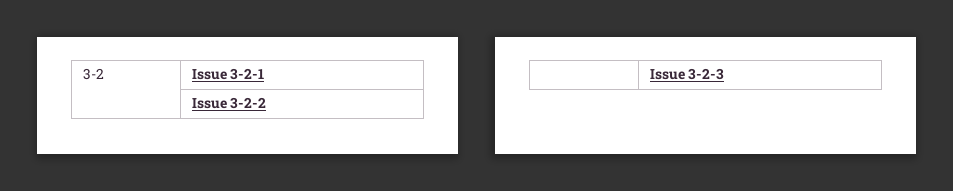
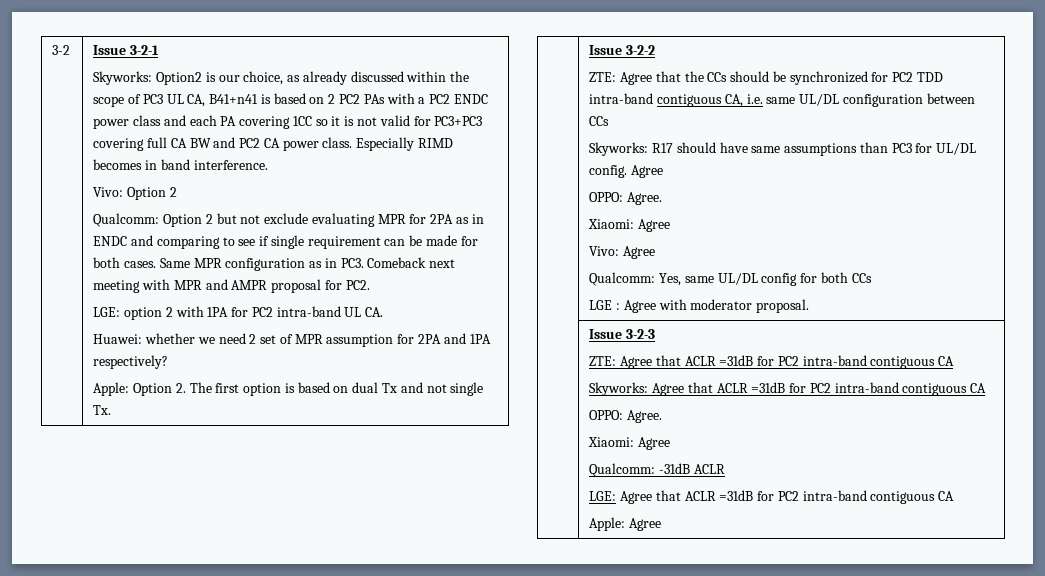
[191,97,267,109] [649,68,725,80] // | Issue 3-2-2 // | Issue 3-2-3 -> [93,71,470,85] [93,93,488,107] [93,115,483,129] [93,137,454,151] [93,159,268,170] [93,187,177,200] [93,213,484,227] [93,235,478,249] [93,257,456,271] [93,279,370,293] [93,306,384,320] [93,333,491,347] [93,355,169,369] [93,382,484,396] [93,405,112,415] [589,45,656,55] [589,71,944,85] [589,93,975,107] [589,116,610,126] [589,142,977,156] [589,165,664,178] [589,192,663,205] [588,219,671,232] [589,246,656,259] [589,272,872,286] [589,299,810,313] [589,329,656,339] [589,355,955,369] [589,382,987,396] [589,410,663,423] [588,437,671,450] [589,463,725,477] [589,490,955,504] [589,517,662,531] // Skyworks: Option2 is our choice, as already discussed within the scope of PC3 UL CA, B41+n41 is based on 2 PC2 PAs with a PC2 ENDC power class and each PA covering 1CC so it is not valid for PC3+PC3 covering full CA BW and PC2 CA power class. Especially RIMD becomes in band interference. // Vivo: Option 2 // Qualcomm: Option 2 but not exclude evaluating MPR for 2PA as in ENDC and comparing to see if single requirement can be made for both cases. Same MPR configuration as in PC3. Comeback next meeting with MPR and AMPR proposal for PC2. // LGE: option 2 with 1PA for PC2 intra-band UL CA. // Huawei: whether we need 2 set of MPR assumption for 2PA and 1PA respectively? // Apple: Option 2. The first option is based on dual Tx and not single Tx. // | Issue 3-2-2 // ZTE: Agree that the CCs should be synchronized for PC2 TDD intra-band contiguous CA, i.e. same UL/DL configuration between CCs // Skyworks: R17 should have same assumptions than PC3 for UL/DL config. Agree // OPPO: Agree. // Xiaomi: Agree // Vivo: Agree // Qualcomm: Yes, same UL/DL config for both CCs // LGE : Agree with moderator proposal. // | Issue 3-2-3 // ZTE: Agree that ACLR =31dB for PC2 intra-band contiguous CA // Skyworks: Agree that ACLR =31dB for PC2 intra-band contiguous CA // OPPO: Agree. // Xiaomi: Agree // Qualcomm: -31dB ACLR // LGE: Agree that ACLR =31dB for PC2 intra-band contiguous CA // Apple: Agree

